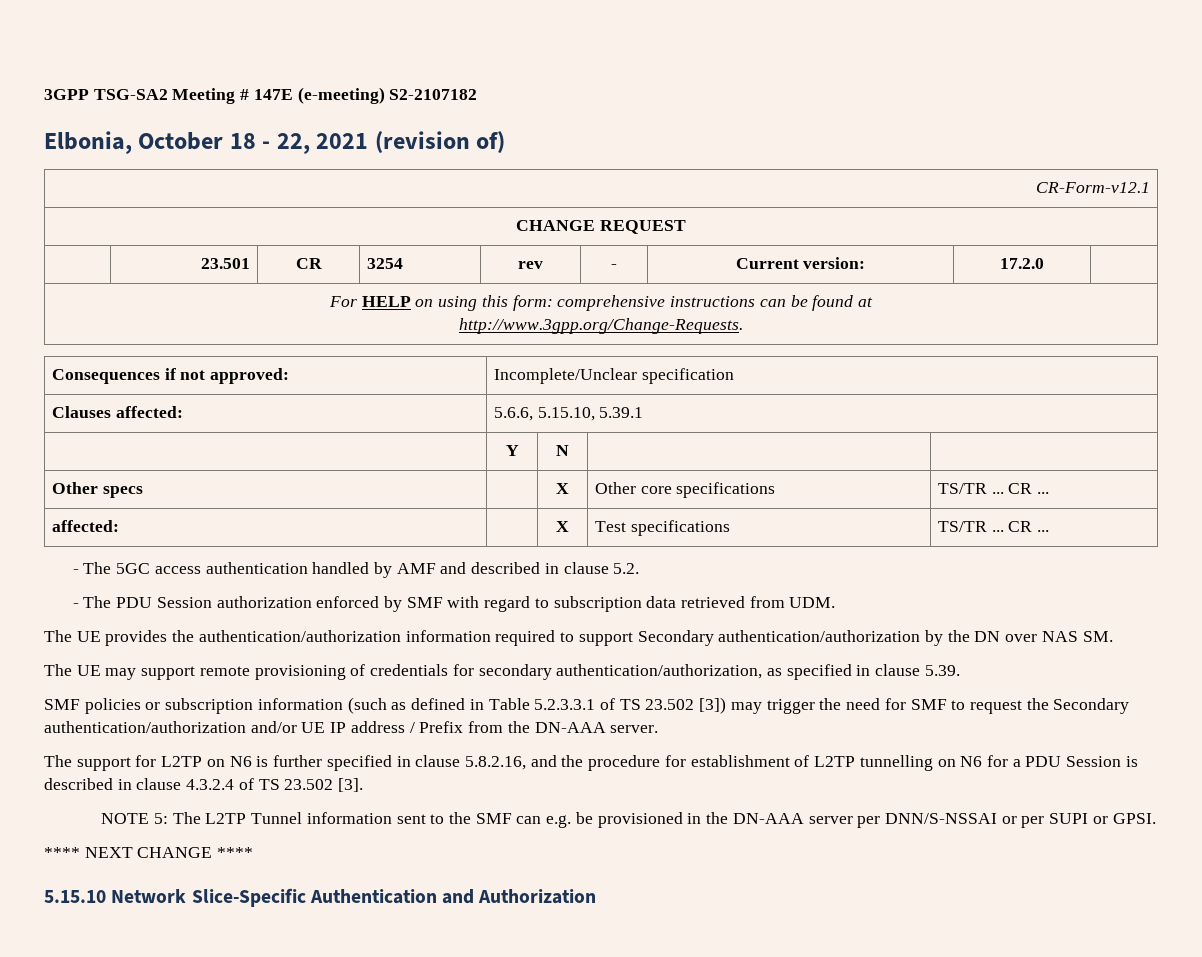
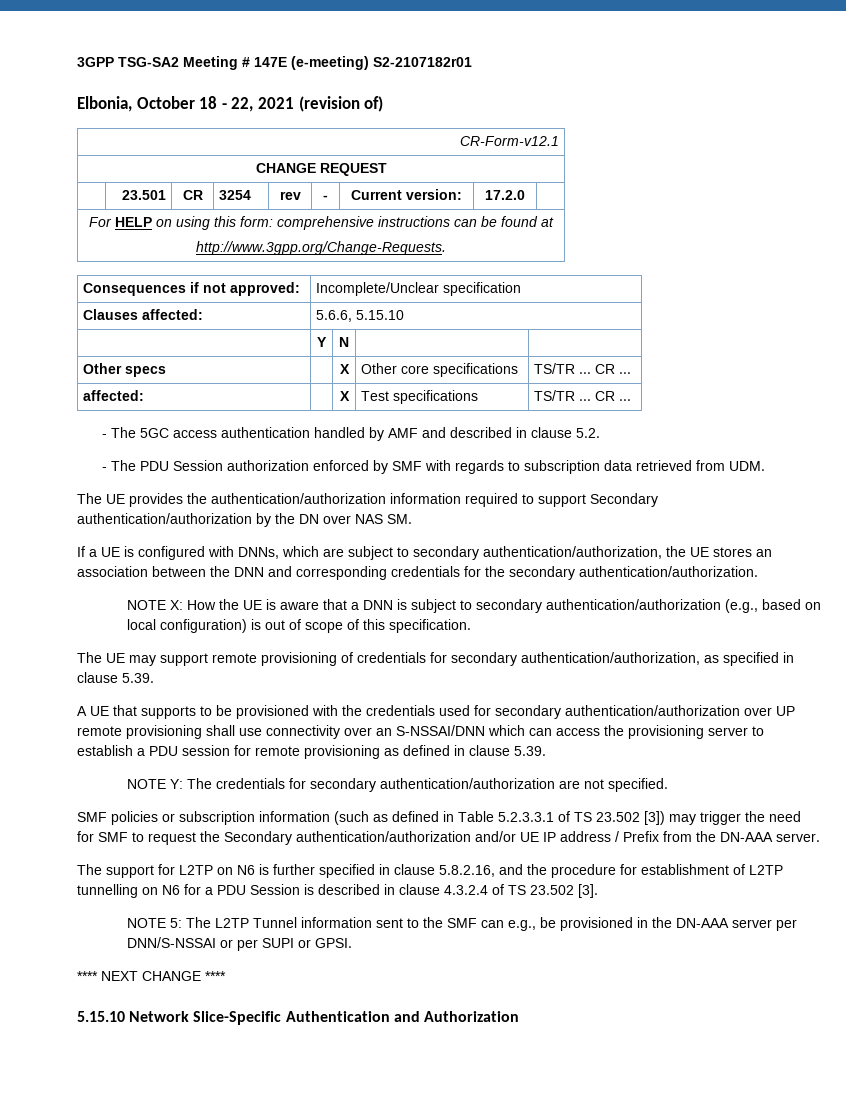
[389,89,478,100] S2-2107182 -> [373,57,472,67] S2-2107182r01
[537,407,644,421] 5.15.10, 5.39.1 -> [356,310,405,320] 5.15.10
[484,596,531,612] regard -> [454,460,504,474] regards
(1113, 636) none -> [77,546,772,560] [77,566,758,580] [126,599,821,613] [126,619,471,633] // If a UE is configured with DNNs, which are subject to secondary authentication/authorization, the UE stores an association between the DNN and corresponding credentials for the secondary authentication/authorization. // NOTE X: How the UE is aware that a DNN is subject to secondary authentication/authorization (e.g., based on local configuration) is out of scope of this specification.
(960, 670) none -> [77,705,795,719] [77,725,764,739] [77,745,546,759] [126,778,668,792] // A UE that supports to be provisioned with the credentials used for secondary authentication/authorization over UP remote provisioning shall use connectivity over an S-NSSAI/DNN which can access the provisioning server to establish a PDU session for remote provisioning as defined in clause 5.39. // NOTE Y: The credentials for secondary authentication/authorization are not specified.
[546,815,572,828] e.g. -> [507,920,536,931] e.g.,

